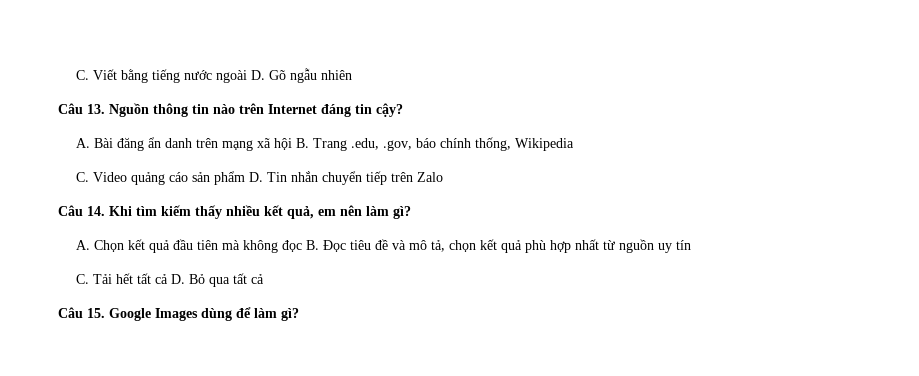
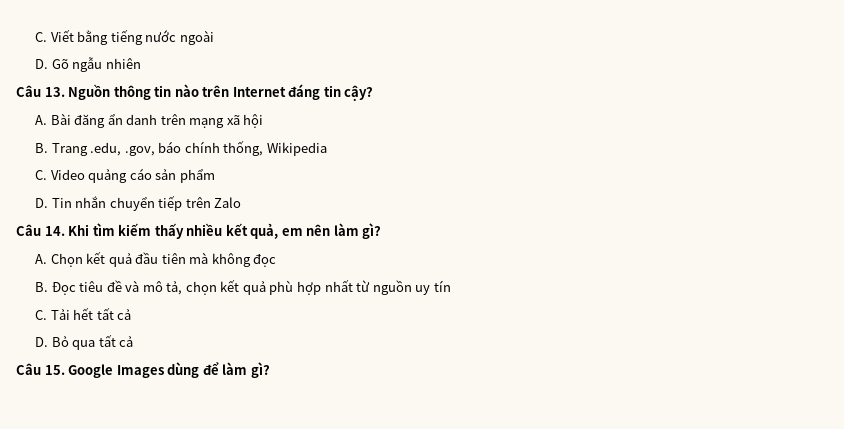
(247, 76) none -> (214, 37) //
(292, 144) none -> (264, 121) //
(245, 178) none -> (215, 176) //
(302, 246) none -> (277, 260) //
(168, 279) none -> (132, 314) //

